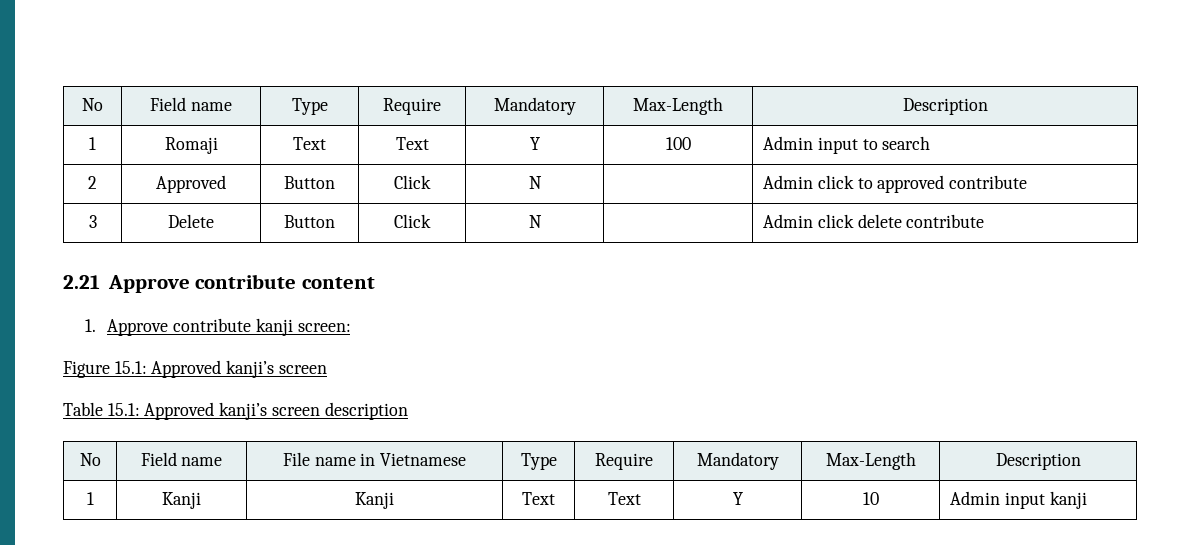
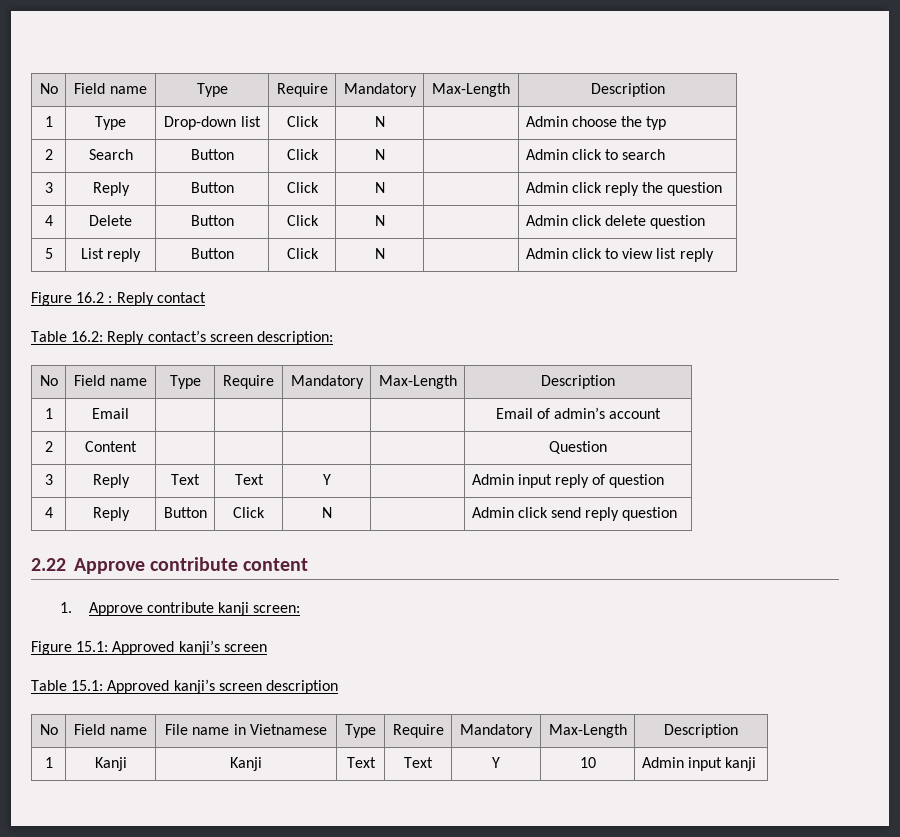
[82,98,103,111] [150,97,232,111] [291,98,328,115] [383,98,441,115] [493,97,576,115] [633,97,723,115] [902,98,988,115] [89,137,96,150] [164,137,218,154] [293,137,326,150] [395,137,429,150] [529,137,540,150] [665,137,691,150] [763,136,931,154] [88,176,97,189] [156,175,226,193] [284,176,335,189] [394,175,431,189] [528,176,542,189] [763,175,1028,193] [88,215,97,228] No | Field name | Type | Require | Mandatory | Max-Length | Description // 1 | Romaji | Text | Text | Y | 100 | Admin input to search // 2 | Approved | Button | Click | N | | Admin click to approved contribute // 3 -> [39,83,58,94] [74,83,147,94] [196,83,228,97] [276,83,328,97] [343,83,417,97] [432,83,510,97] [590,83,665,97] [44,116,53,127] [95,116,126,130] [164,116,261,130] [286,116,319,127] [374,116,385,127] [525,116,667,130] [44,149,53,160] [88,149,133,160] [190,149,234,160] [286,149,319,160] [374,149,385,160] [525,149,666,160] [44,182,53,193] [92,182,130,196] [190,182,234,193] [286,182,319,193] [374,182,385,193] [525,182,723,196] [44,215,53,226] No | Field name | Type | Require | Mandatory | Max-Length | Description // 1 | Type | Drop-down list | Click | N | | Admin choose the typ // 2 | Search | Button | Click | N | | Admin click to search // 3 | Reply | Button | Click | N | | Admin click reply the question // 4
[906,214,985,228] [63,275,100,289] contribute // 2.21 -> [650,215,706,229] [44,248,53,259] [80,248,142,262] [190,248,234,259] [286,248,319,259] [374,248,385,259] [525,248,714,262] [31,292,206,306] [31,330,333,345] [39,375,58,386] [74,375,147,386] [169,375,201,389] [223,375,274,389] [290,375,364,389] [378,375,457,389] [541,375,615,389] [44,408,53,419] [92,408,129,419] [495,407,662,419] [44,441,53,452] [85,441,137,452] [549,441,607,454] [44,474,53,485] [92,474,130,488] [171,474,200,485] [234,474,264,485] [322,474,331,485] [471,474,665,488] [44,507,53,518] [92,507,130,521] [163,507,207,518] [233,507,265,518] [321,507,332,518] [471,507,678,521] [31,558,66,571] question // 5 | List reply | Button | Click | N | | Admin click to view list reply // Figure 16.2 : Reply contact // Table 16.2: Reply contact’s screen description: // No | Field name | Type | Require | Mandatory | Max-Length | Description // 1 | Email | | | | | Email of admin’s account // 2 | Content | | | | | Question // 3 | Reply | Text | Text | Y | | Admin input reply of question // 4 | Reply | Button | Click | N | | Admin click send reply question // 2.22

